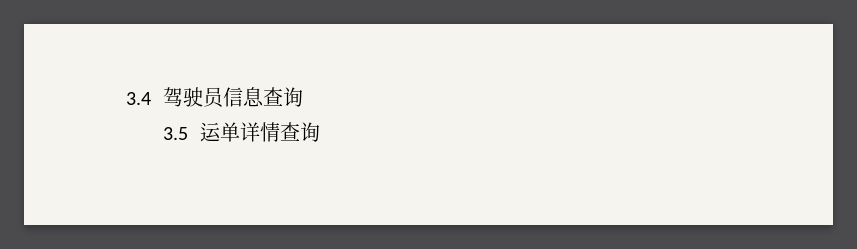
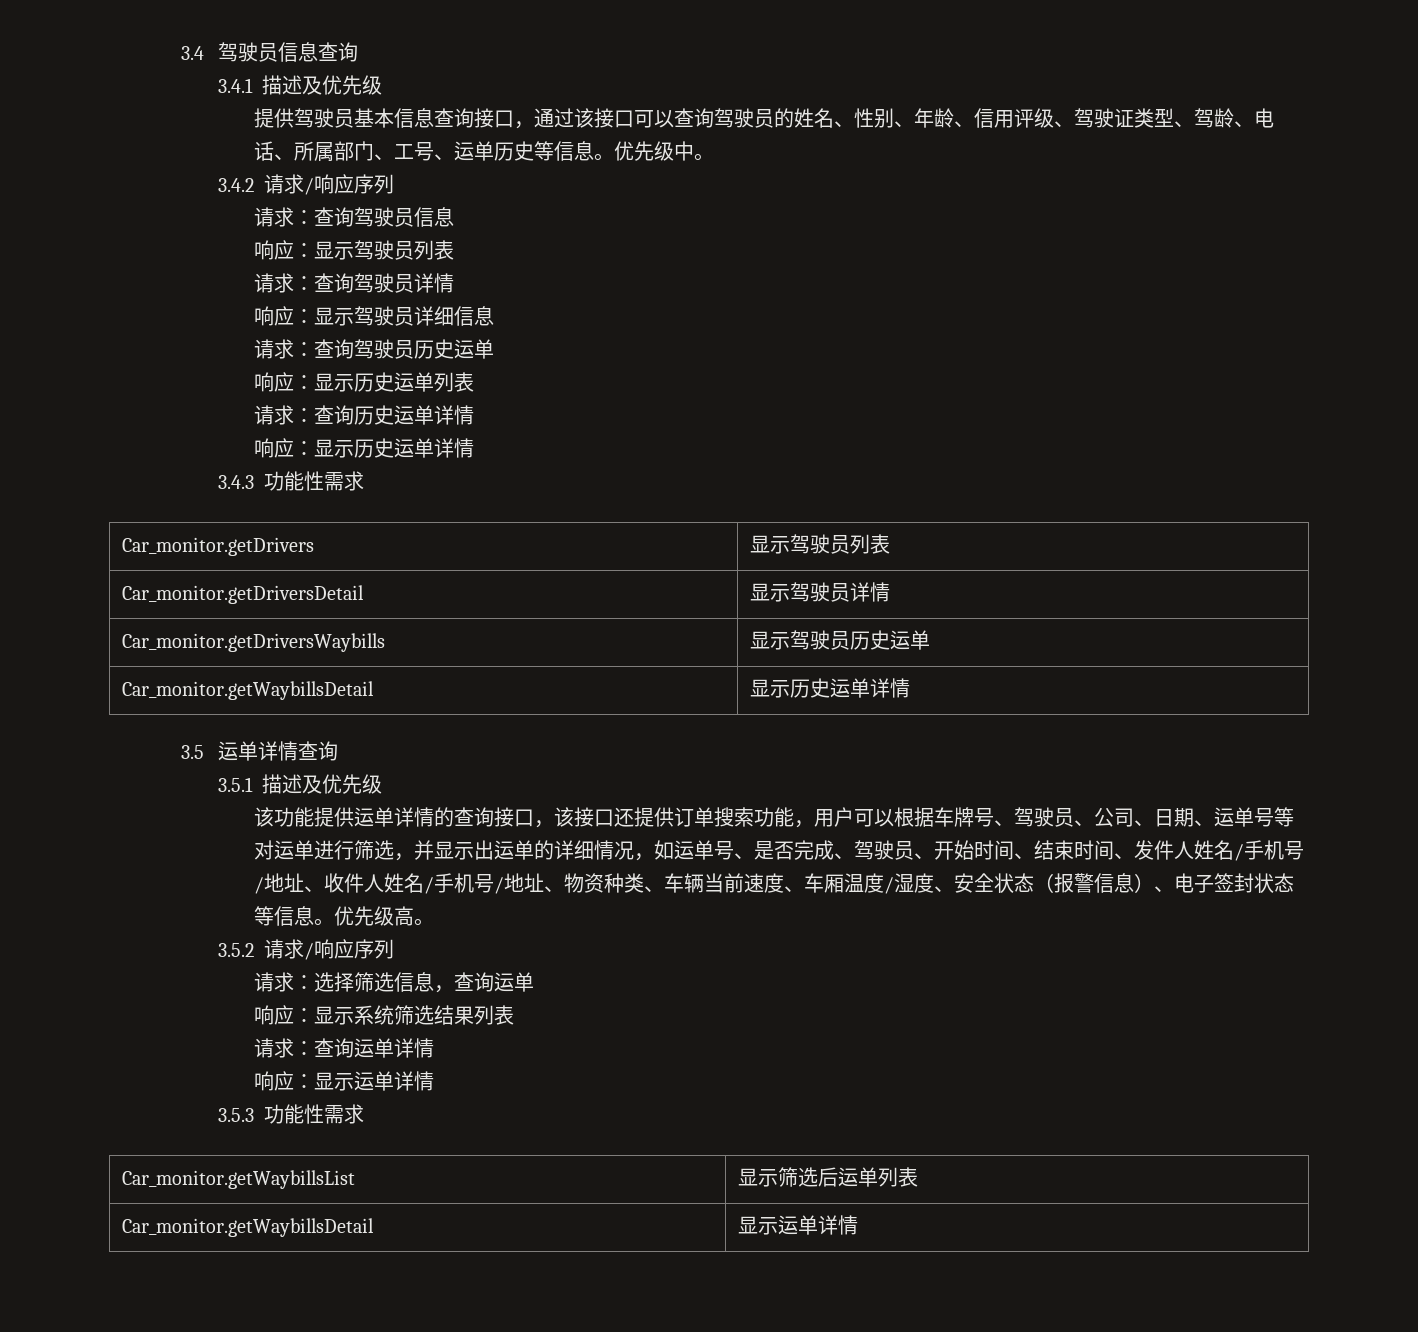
[162,122,320,142] 3.5运单详情查询 -> [217,75,382,95] [253,108,1274,129] [253,141,714,162] [217,174,394,195] [253,207,454,227] [253,240,454,260] [253,273,454,293] [253,306,494,326] [253,339,494,359] [253,372,474,392] [253,405,474,425] [253,438,474,458] [217,471,364,491] [122,537,315,556] [750,534,891,554] [122,585,365,604] [750,582,891,602] [122,633,386,652] [750,630,931,650] [122,681,375,700] [750,678,911,698] [181,741,338,761] [217,774,382,794] [253,807,1294,828] [253,840,1304,861] [253,873,1294,894] [253,906,434,926] [217,939,394,960] [253,972,534,993] [253,1005,514,1025] [253,1038,434,1058] [253,1071,434,1091] [217,1104,364,1124] [122,1170,356,1189] [738,1167,919,1187] [122,1218,375,1237] [738,1215,859,1235] 3.4.1描述及优先级 // 提供驾驶员基本信息查询接口，通过该接口可以查询驾驶员的姓名、性别、年龄、信用评级、驾驶证类型、驾龄、电话、所属部门、工号、运单历史等信息。优先级中。 // 3.4.2请求/响应序列 // 请求：查询驾驶员信息 // 响应：显示驾驶员列表 // 请求：查询驾驶员详情 // 响应：显示驾驶员详细信息 // 请求：查询驾驶员历史运单 // 响应：显示历史运单列表 // 请求：查询历史运单详情 // 响应：显示历史运单详情 // 3.4.3功能性需求 // Car_monitor.getDrivers | 显示驾驶员列表 // Car_monitor.getDriversDetail | 显示驾驶员详情 // Car_monitor.getDriversWaybills | 显示驾驶员历史运单 // Car_monitor.getWaybillsDetail | 显示历史运单详情 // 3.5运单详情查询 // 3.5.1描述及优先级 // 该功能提供运单详情的查询接口，该接口还提供订单搜索功能，用户可以根据车牌号、驾驶员、公司、日期、运单号等对运单进行筛选，并显示出运单的详细情况，如运单号、是否完成、驾驶员、开始时间、结束时间、发件人姓名/手机号/地址、收件人姓名/手机号/地址、物资种类、车辆当前速度、车厢温度/湿度、安全状态（报警信息）、电子签封状态等信息。优先级高。 // 3.5.2请求/响应序列 // 请求：选择筛选信息，查询运单 // 响应：显示系统筛选结果列表 // 请求：查询运单详情 // 响应：显示运单详情 // 3.5.3功能性需求 // Car_monitor.getWaybillsList | 显示筛选后运单列表 // Car_monitor.getWaybillsDetail | 显示运单详情

